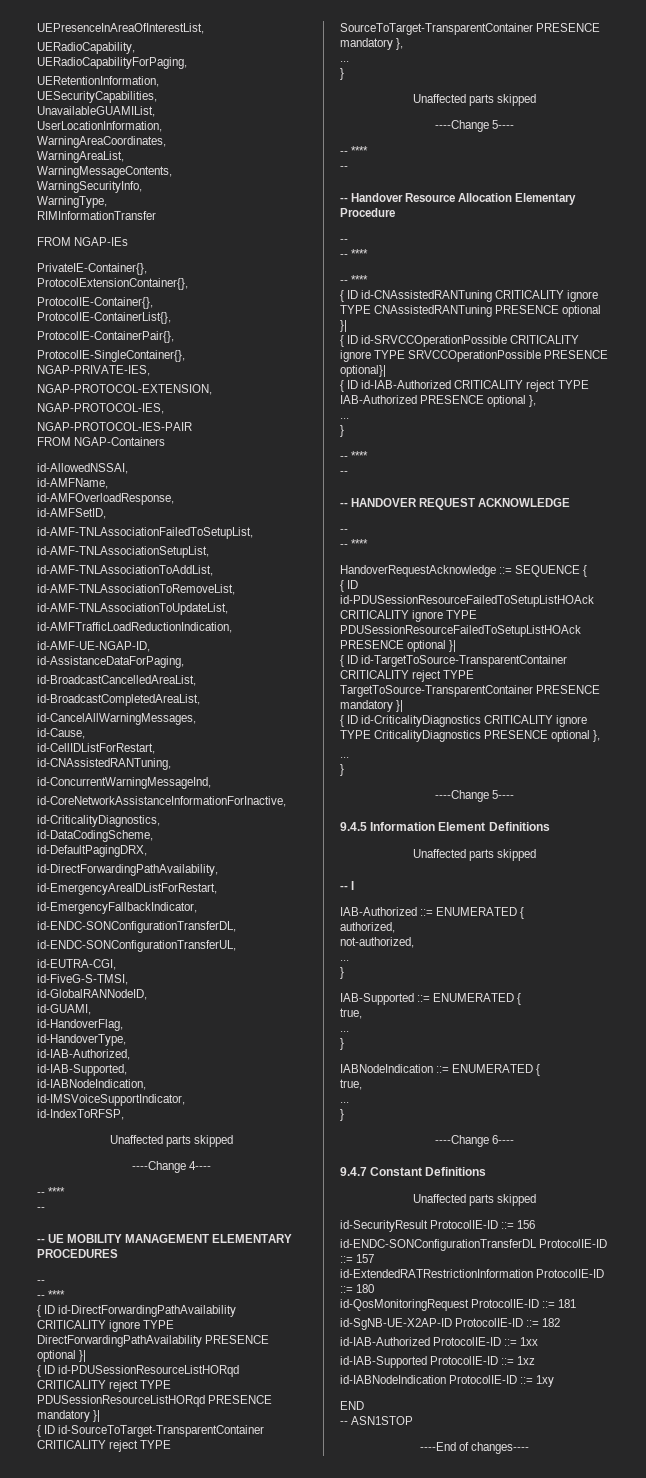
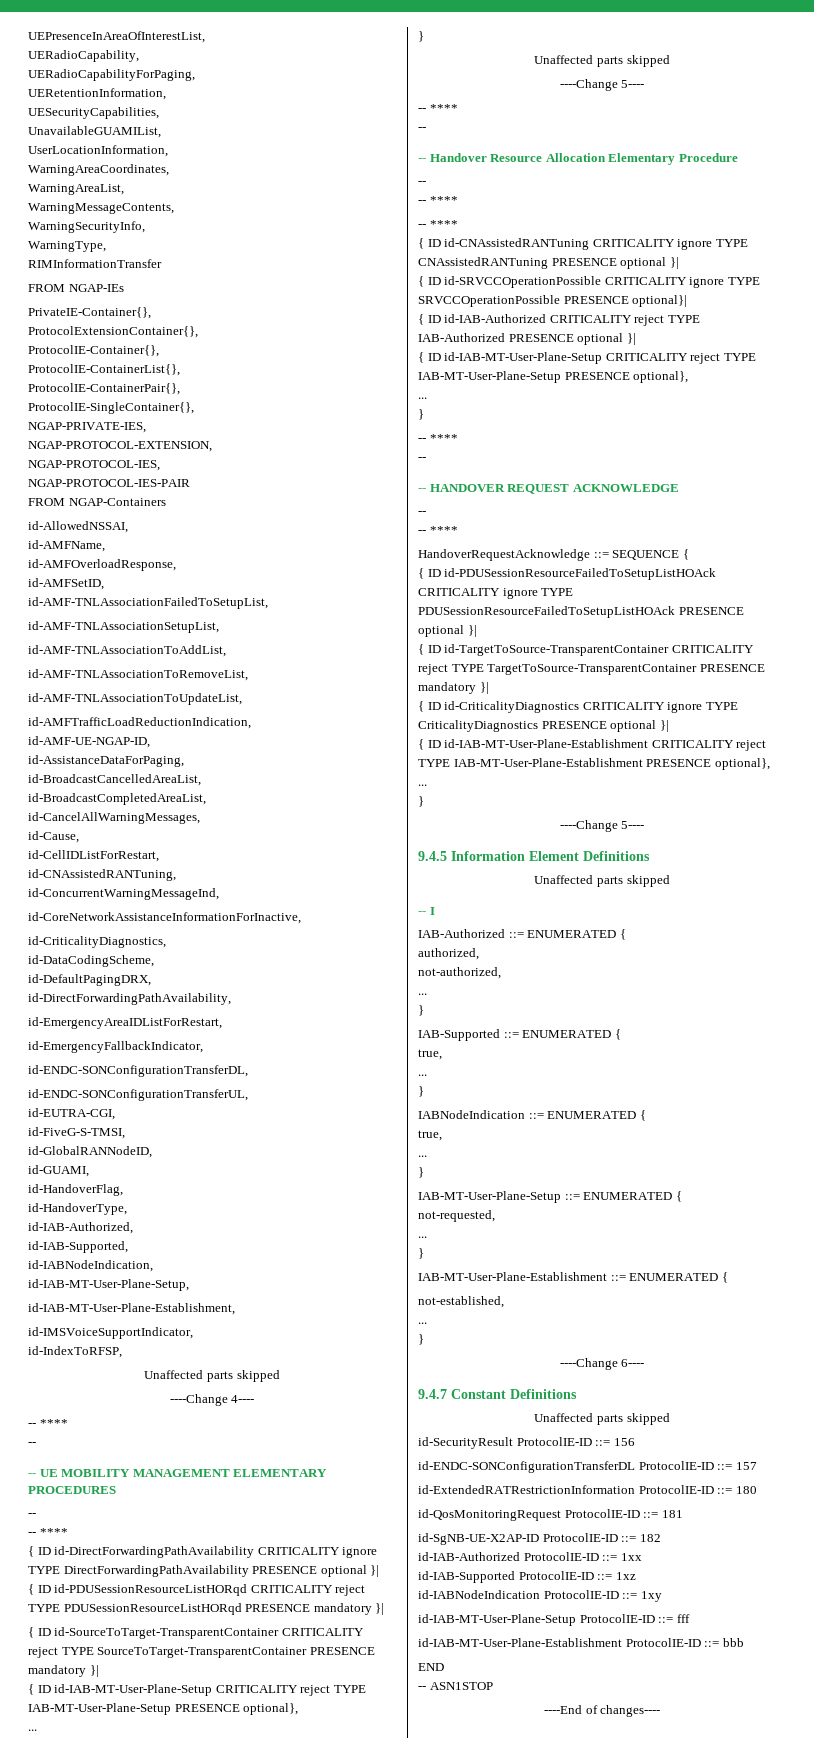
(146, 1084) none -> [28,1279,189,1291] [28,1303,235,1315] // id-IAB-MT-User-Plane-Setup, // id-IAB-MT-User-Plane-Establishment,
[396,38,404,50] }, -> [89,1665,99,1677] [28,1684,366,1696] [28,1703,299,1715] }| // { ID id-IAB-MT-User-Plane-Setup CRITICALITY reject TYPE IAB-MT-User-Plane-Setup PRESENCE optional},
[529,395,537,407] }, -> [626,333,636,345] [418,352,756,364] [418,371,689,383] }| // { ID id-IAB-MT-User-Plane-Setup CRITICALITY reject TYPE IAB-MT-User-Plane-Setup PRESENCE optional},
[593,730,601,742] }, -> [659,720,669,732] [418,739,767,751] [418,758,770,770] }| // { ID id-IAB-MT-User-Plane-Establishment CRITICALITY reject TYPE IAB-MT-User-Plane-Establishment PRESENCE optional},
(344, 1115) none -> [418,1191,682,1203] [418,1210,495,1222] [418,1236,427,1238] [418,1248,424,1259] [418,1272,728,1283] [418,1296,504,1308] [418,1322,427,1324] [418,1334,424,1345] // IAB-MT-User-Plane-Setup ::= ENUMERATED { // not-requested, // ... // } // IAB-MT-User-Plane-Establishment ::= ENUMERATED { // not-established, // ... // }
(555, 1381) none -> [418,1614,690,1626] [418,1638,744,1647] // id-IAB-MT-User-Plane-Setup ProtocolIE-ID ::= fff // id-IAB-MT-User-Plane-Establishment ProtocolIE-ID ::= bbb

